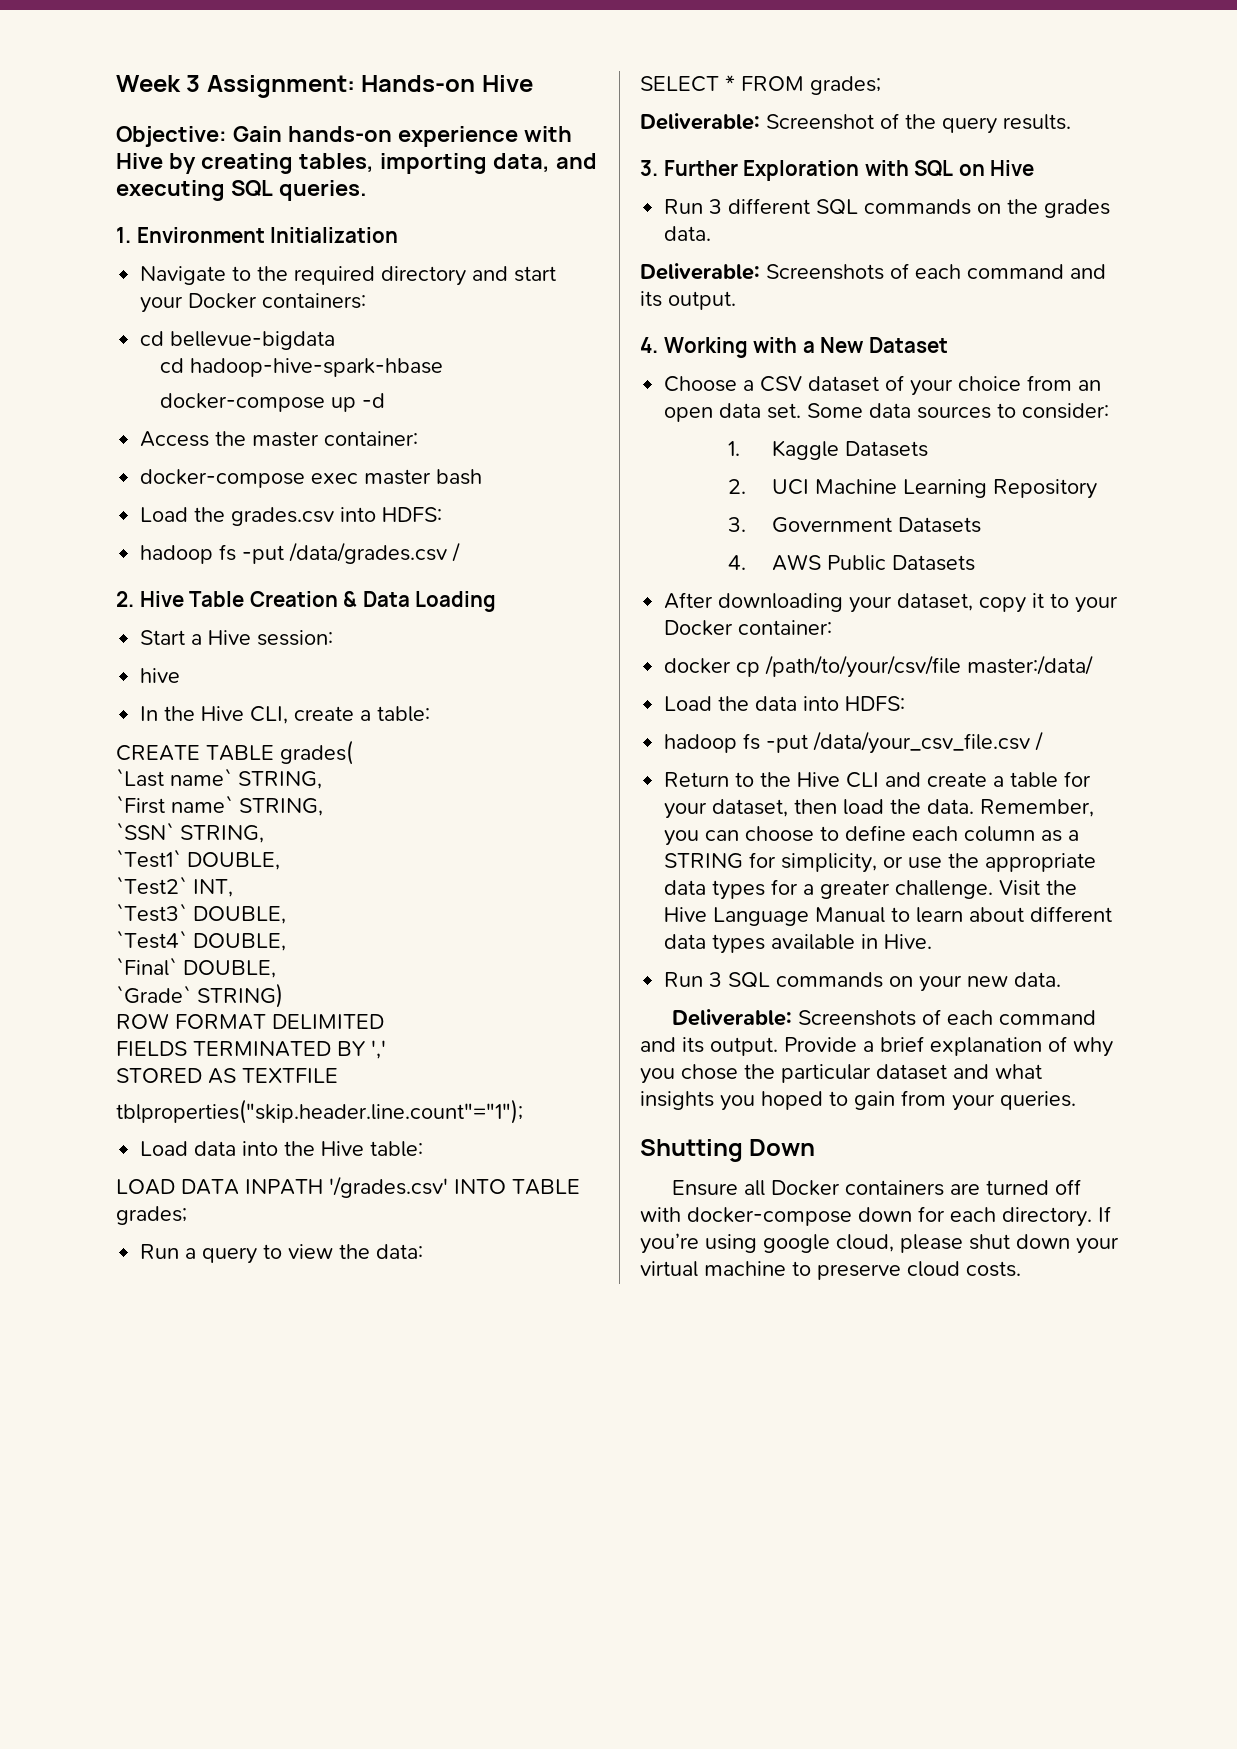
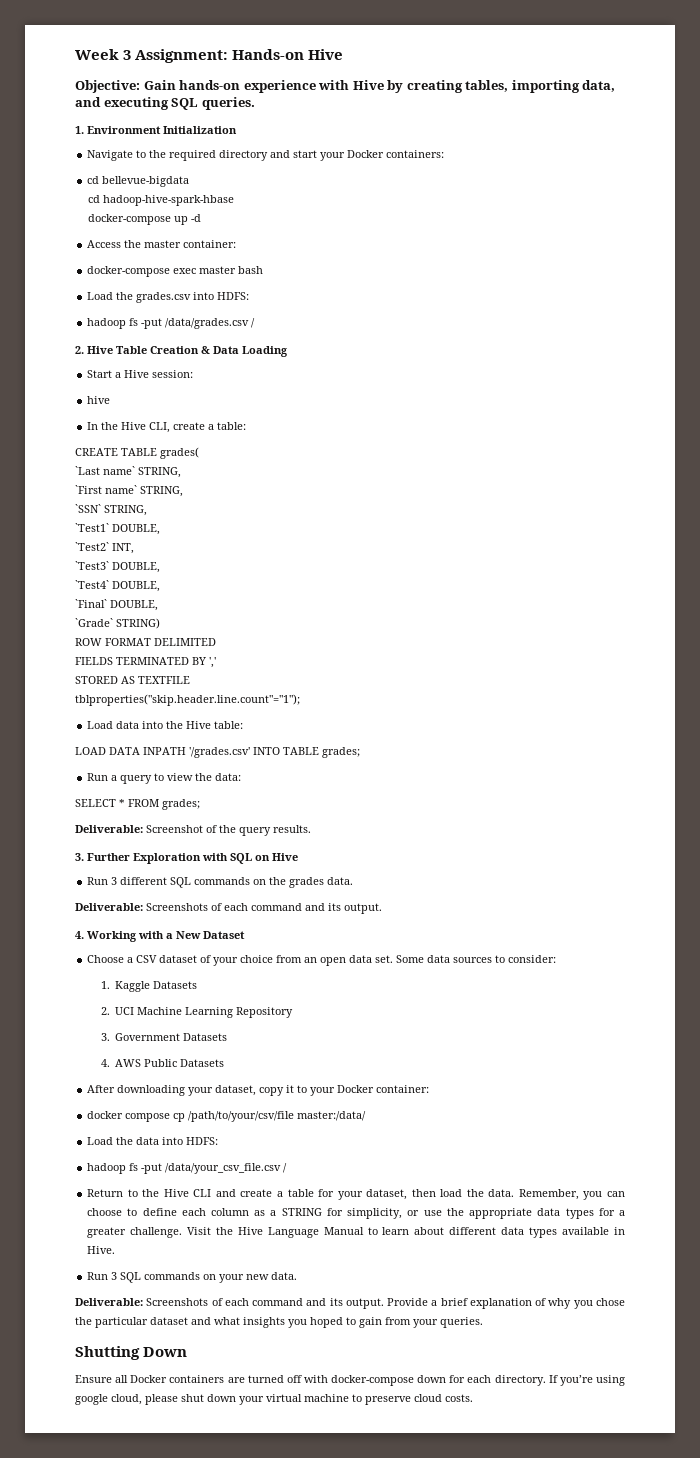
(732, 666) none -> [125,1113,171,1122] compose

